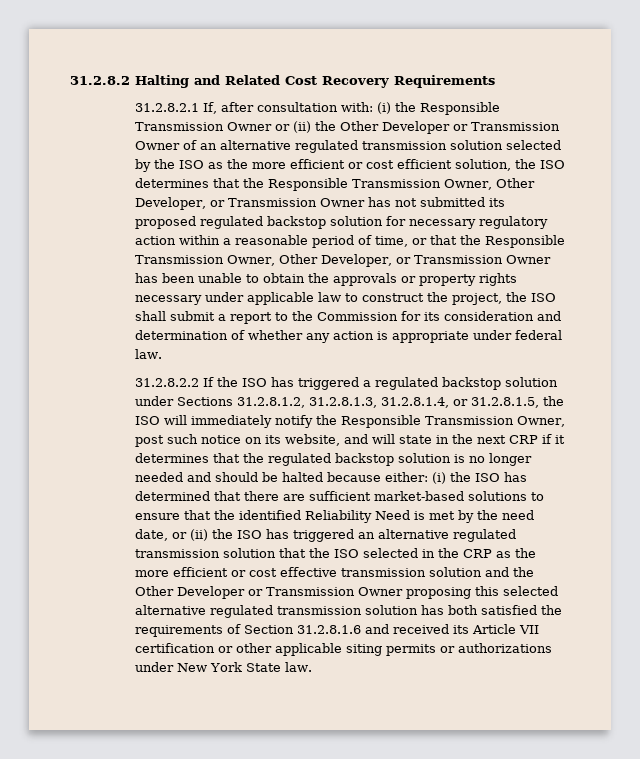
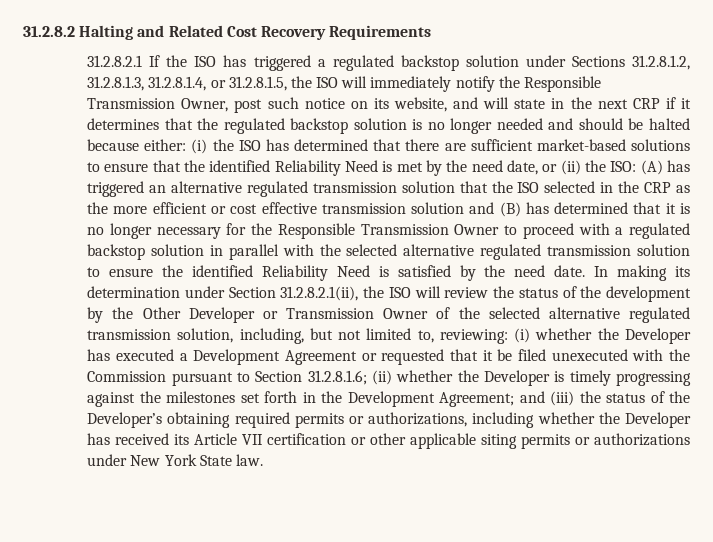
[203,102,501,115] [135,121,561,134] [135,140,562,153] [135,159,566,172] [135,178,536,191] [135,197,506,210] [135,216,549,229] [135,235,566,248] [135,254,552,267] [135,273,518,286] [135,292,557,305] [135,311,562,324] [135,330,563,343] [135,349,163,359] [135,378,200,387] If, after consultation with: (i) the Responsible Transmission Owner or (ii) the Other Developer or Transmission Owner of an alternative regulated transmission solution selected by the ISO as the more efficient or cost efficient solution, the ISO determines that the Responsible Transmission Owner, Other Developer, or Transmission Owner has not submitted its proposed regulated backstop solution for necessary regulatory action within a reasonable period of time, or that the Responsible Transmission Owner, Other Developer, or Transmission Owner has been unable to obtain the approvals or property rights necessary under applicable law to construct the project, the ISO shall submit a report to the Commission for its consideration and determination of whether any action is appropriate under federal law. // 31.2.8.2.2 -> (143, 61) none
[237,530,263,539] ISO -> [610,160,663,175] ISO: (A)
[513,567,535,577] [135,586,559,599] [135,605,563,618] [135,624,390,637] the Other Developer or Transmission Owner proposing this selected alternative regulated transmission solution has both satisfied the requirements of Section 31.2.8.1.6 and -> [499,202,690,217] [87,223,690,239] [87,244,690,260] [87,265,691,281] [87,286,691,302] [87,307,690,323] [87,328,691,344] [87,349,690,365] [87,370,691,386] [87,391,690,407] [87,412,691,428] [87,433,111,445] (B) has determined that it is no longer necessary for the Responsible Transmission Owner to proceed with a regulated backstop solution in parallel with the selected alternative regulated transmission solution to ensure the identified Reliability Need is satisfied by the need date. In making its determination under Section 31.2.8.2.1(ii), the ISO will review the status of the development by the Other Developer or Transmission Owner of the selected alternative regulated transmission solution, including, but not limited to, reviewing: (i) whether the Developer has executed a Development Agreement or requested that it be filed unexecuted with the Commission pursuant to Section 31.2.8.1.6; (ii) whether the Developer is timely progressing against the milestones set forth in the Development Agreement; and (iii) the status of the Developer’s obtaining required permits or authorizations, including whether the Developer has

